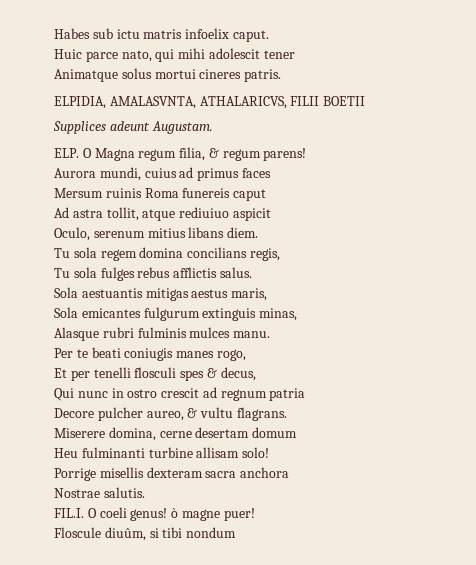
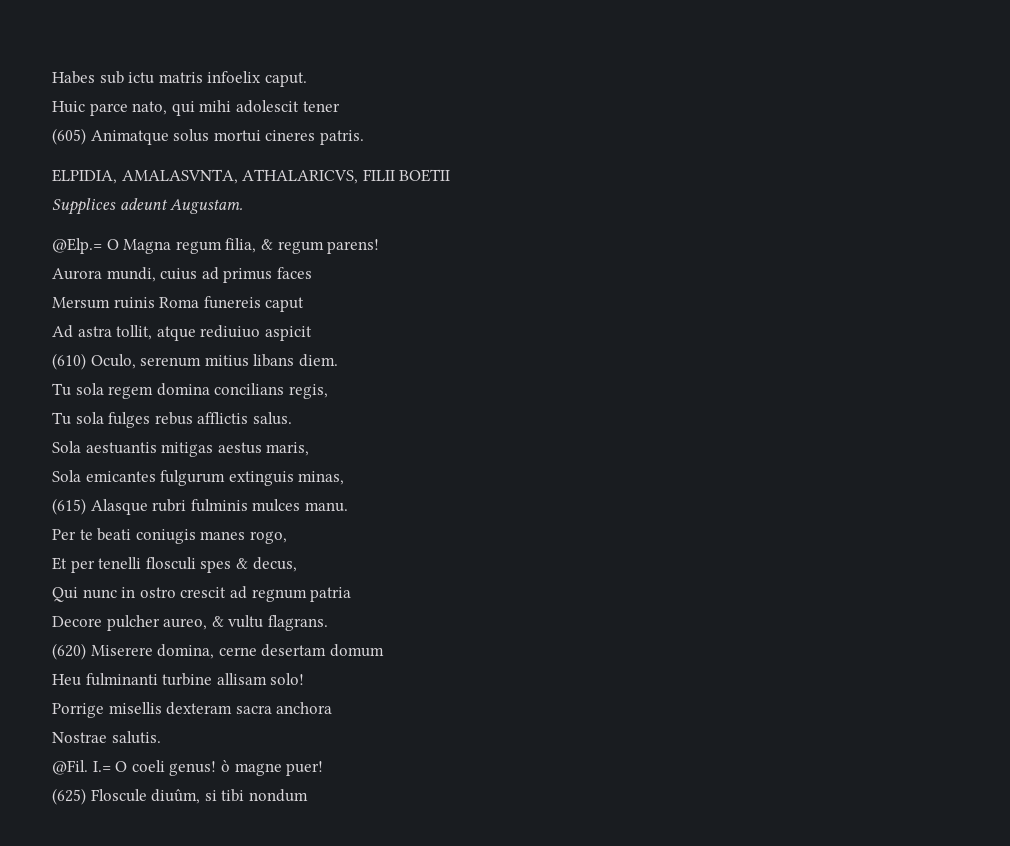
(295, 54) none -> [52,128,86,145] (605)
[54,148,79,158] ELP. -> [52,238,102,254] @Elp.=
(271, 214) none -> [52,353,86,370] (610)
(298, 314) none -> [52,498,86,515] (615)
(287, 414) none -> [52,643,86,660] (620)
[54,508,84,518] FIL.I. -> [52,760,111,775] @Fil. I.=
(255, 514) none -> [52,788,86,805] (625)

